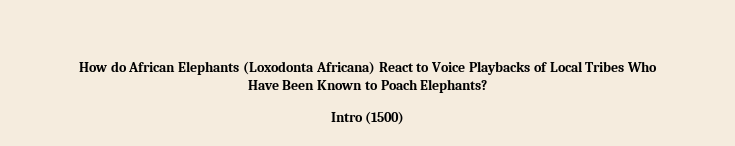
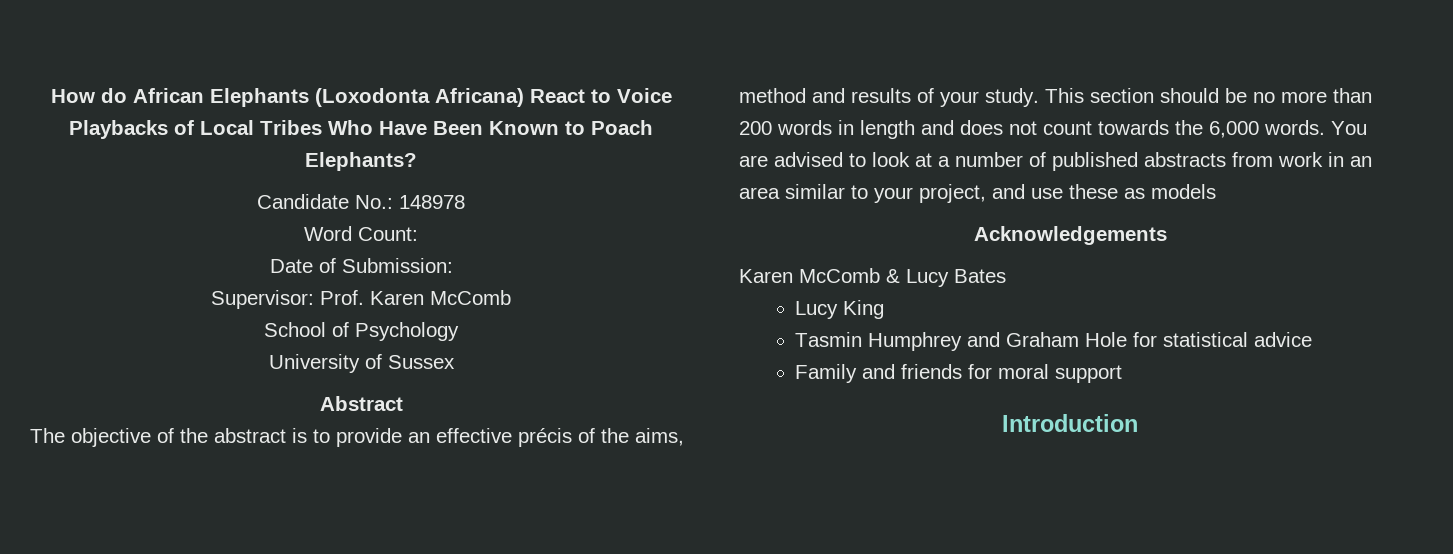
[330,111,405,125] Intro (1500) -> [257,194,465,209] [304,226,418,241] [269,258,453,273] [211,290,511,309] [264,322,459,341] [268,354,455,373] [319,396,403,411] [30,428,684,447] [739,88,1372,107] [739,120,1367,139] [739,152,1372,171] [739,184,1216,203] [973,226,1167,245] [739,268,1006,287] [795,300,885,319] [795,332,1313,351] [795,364,1123,383] [1002,414,1138,432] Candidate No.: 148978 // Word Count: // Date of Submission: // Supervisor: Prof. Karen McComb // School of Psychology // University of Sussex // Abstract // The objective of the abstract is to provide an effective précis of the aims, method and results of your study. This section should be no more than 200 words in length and does not count towards the 6,000 words. You are advised to look at a number of published abstracts from work in an area similar to your project, and use these as models // Acknowledgements // Karen McComb & Lucy Bates // Lucy King // Tasmin Humphrey and Graham Hole for statistical advice // Family and friends for moral support // Introduction

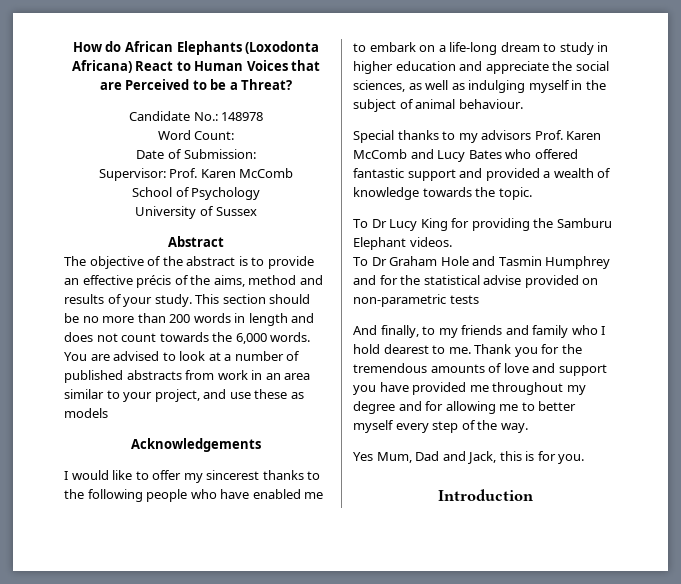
[616,88,672,103] [69,120,653,139] [305,152,417,171] Voice Playbacks of Local Tribes Who Have Been Known to Poach Elephants? -> [194,60,321,71] [99,79,293,90] Human Voices that are Perceived to be a Threat?
[739,268,900,283] Karen McComb & -> [64,470,321,483] [64,489,324,502] [353,42,609,55] [353,61,609,74] [353,80,606,93] [353,99,523,112] [353,130,602,143] [353,149,434,159] I would like to offer my sincerest thanks to the following people who have enabled me to embark on a life-long dream to study in higher education and appreciate the social sciences, as well as indulging myself in the subject of animal behaviour. // Special thanks to my advisors Prof. Karen McComb and
[795,300,885,319] [795,332,1313,351] [795,364,1123,383] // Lucy King // Tasmin Humphrey and Graham Hole for statistical advice // Family and friends for moral support -> [505,149,578,159] [353,168,612,181] [353,187,532,200] [353,218,612,231] [353,237,452,250] [353,256,611,269] [353,275,599,288] [353,294,479,307] [353,325,606,338] [353,344,582,357] [353,363,607,376] [353,382,586,395] [353,401,577,414] [353,420,528,433] [353,451,585,464] who offered fantastic support and provided a wealth of knowledge towards the topic. // To Dr Lucy King for providing the Samburu Elephant videos. // To Dr Graham Hole and Tasmin Humphrey and for the statistical advise provided on non-parametric tests // And finally, to my friends and family who I hold dearest to me. Thank you for the tremendous amounts of love and support you have provided me throughout my degree and for allowing me to better myself every step of the way. // Yes Mum, Dad and Jack, this is for you.

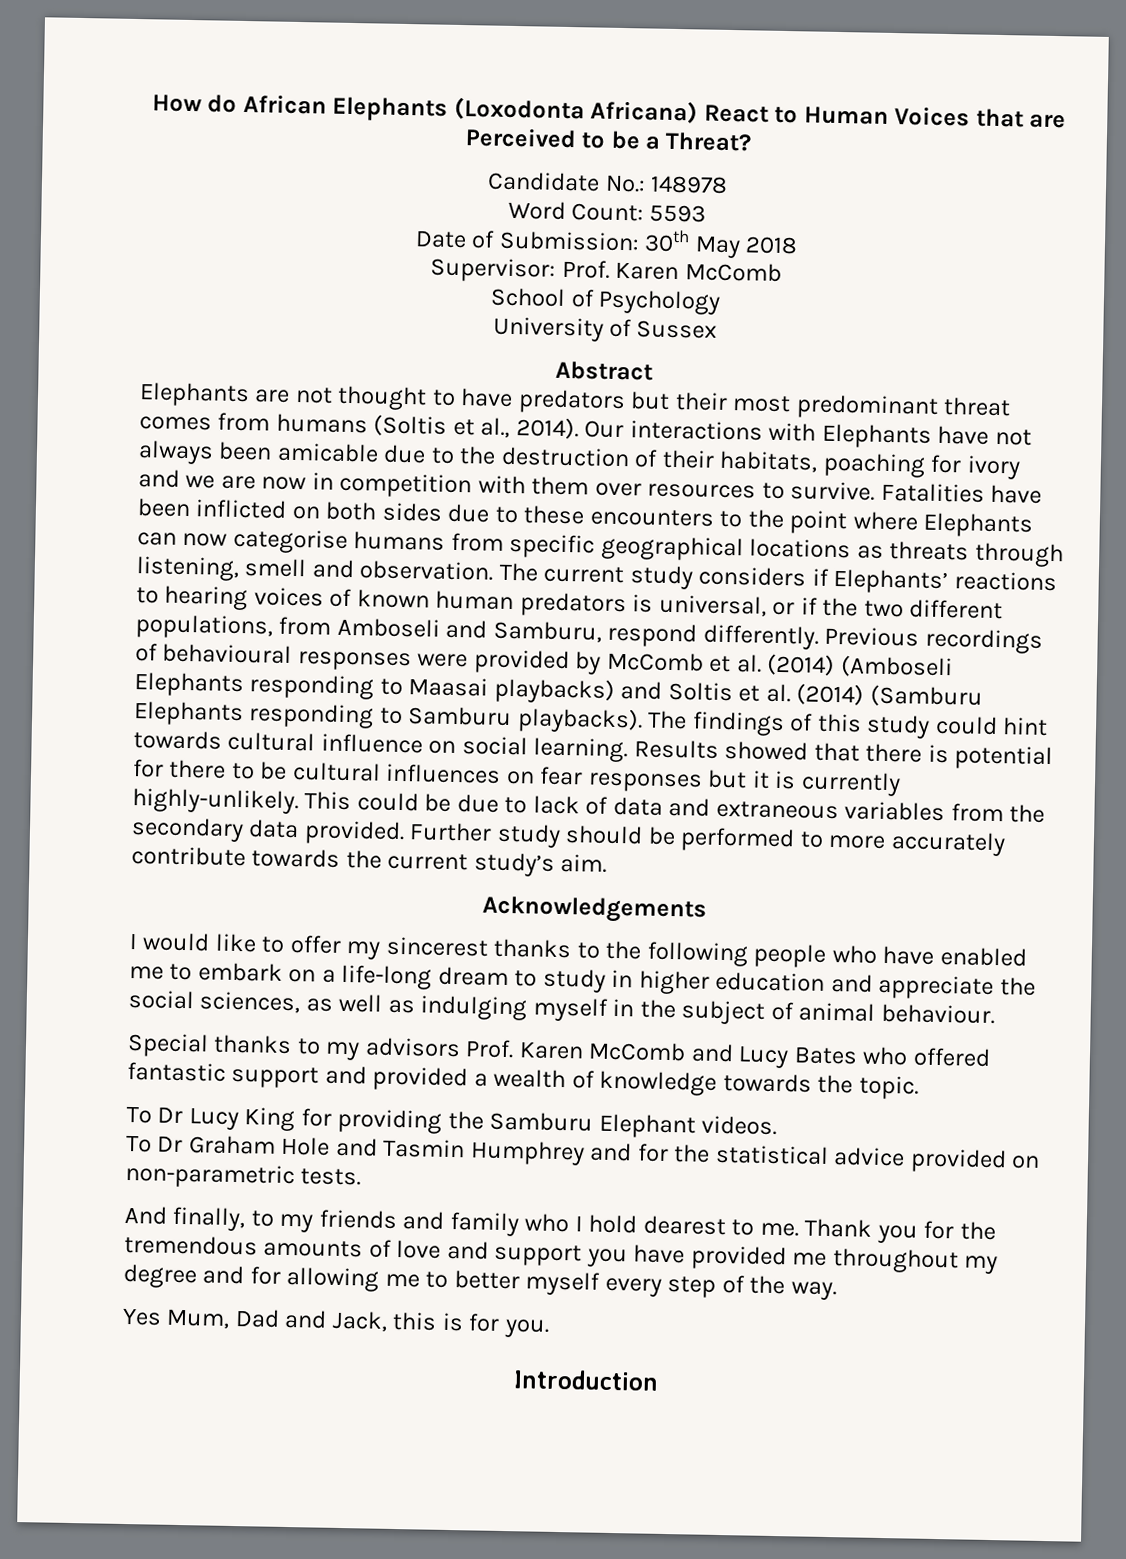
(235, 135) none -> [649,204,707,223] 5593
(256, 154) none -> [644,229,799,259] 30th May 2018
[64,256,314,269] [64,275,323,288] [64,294,311,307] [64,313,315,326] [64,332,311,344] [64,351,301,361] [64,370,311,383] [64,389,304,402] [64,408,108,418] The objective of the abstract is to provide an effective précis of the aims, method and results of your study. This section should be no more than 200 words in length and does not count towards the 6,000 words. You are advised to look at a number of published abstracts from work in an area similar to your project, and use these as models -> [139,382,1012,420] [139,412,1032,449] [138,440,1021,480] [138,469,1043,504] [137,498,1034,538] [137,528,1064,568] [136,556,1057,595] [136,585,1004,620] [135,614,1043,654] [135,643,953,679] [134,672,983,708] [133,701,1049,739] [133,730,1054,771] [132,759,901,797] [132,788,1046,823] [131,817,1006,857] [131,846,608,877] Elephants are not thought to have predators but their most predominant threat comes from humans (Soltis et al., 2014). Our interactions with Elephants have not always been amicable due to the destruction of their habitats, poaching for ivory and we are now in competition with them over resources to survive. Fatalities have been inflicted on both sides due to these encounters to the point where Elephants can now categorise humans from specific geographical locations as threats through listening, smell and observation. The current study considers if Elephants’ reactions to hearing voices of known human predators is universal, or if the two different populations, from Amboseli and Samburu, respond differently. Previous recordings of behavioural responses were provided by McComb et al. (2014) (Amboseli Elephants responding to Maasai playbacks) and Soltis et al. (2014) (Samburu Elephants responding to Samburu playbacks). The findings of this study could hint towards cultural influence on social learning. Results showed that there is potential for there to be cultural influences on fear responses but it is currently highly-unlikely. This could be due to lack of data and extraneous variables from the secondary data provided. Further study should be performed to more accurately contribute towards the current study’s aim.
[483,275,522,285] advise -> [833,1147,906,1167] advice
[449,295,479,304] tests -> [300,1168,362,1186] tests.

